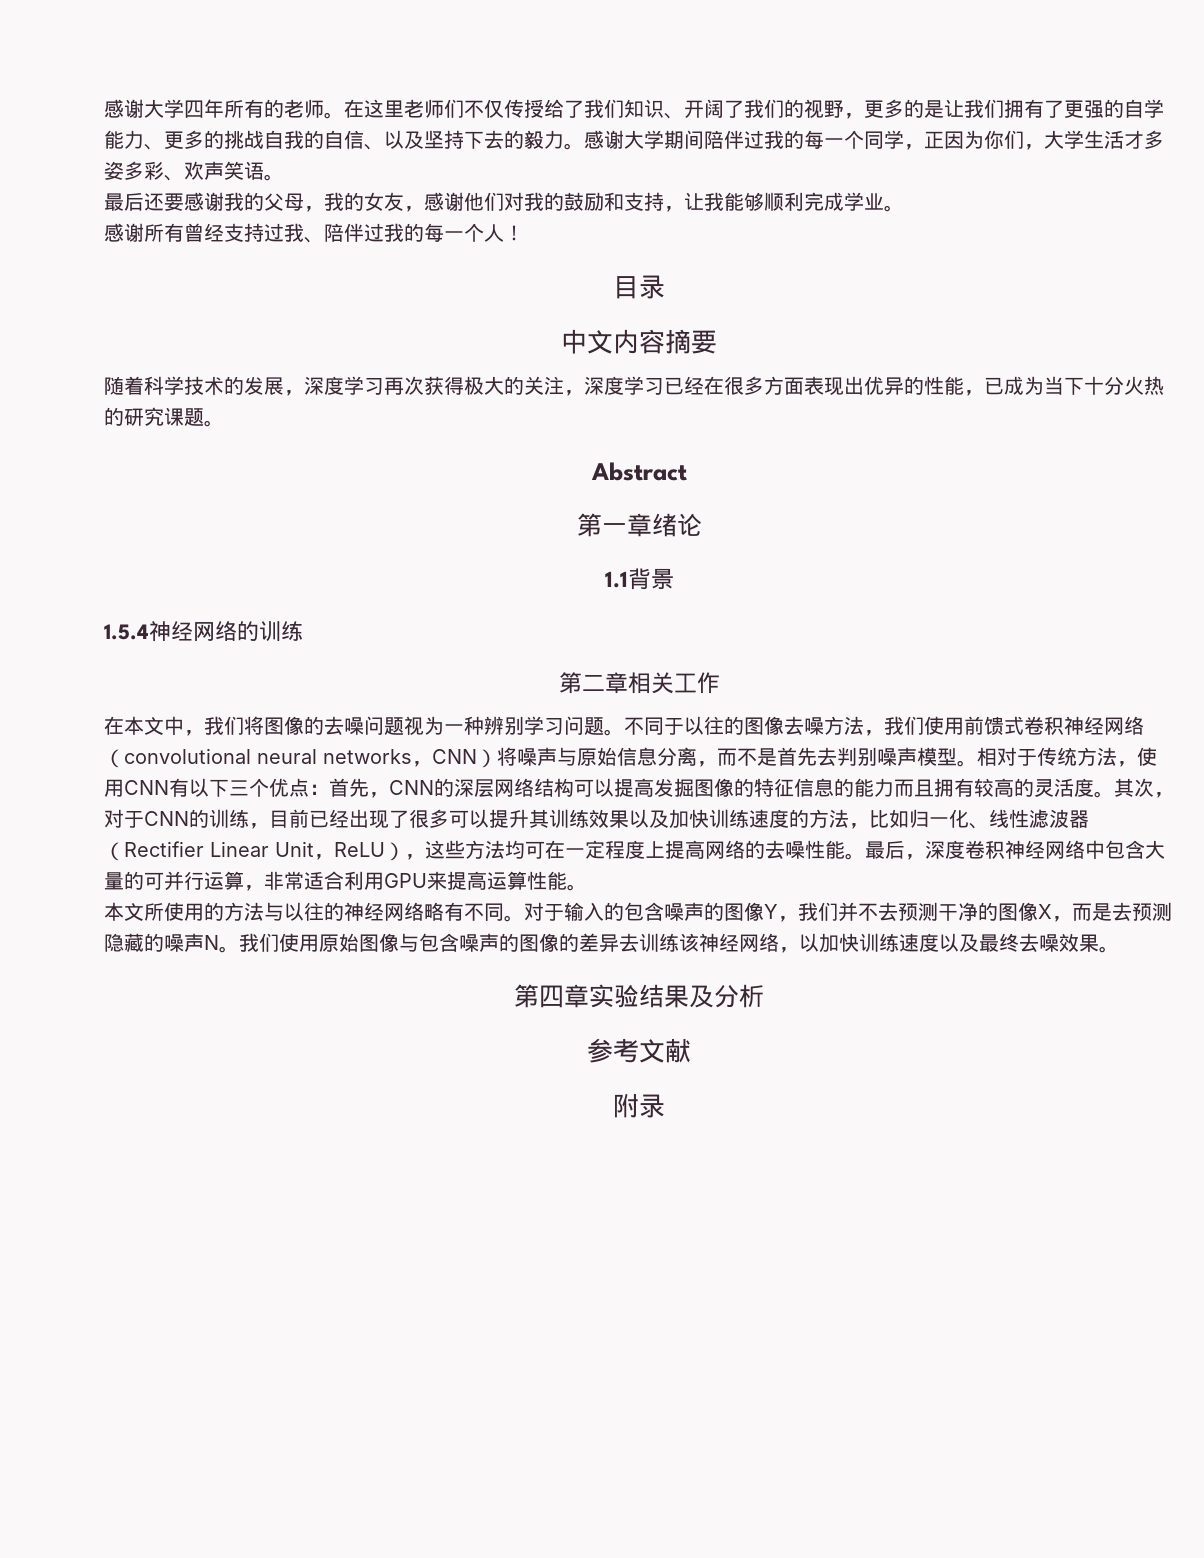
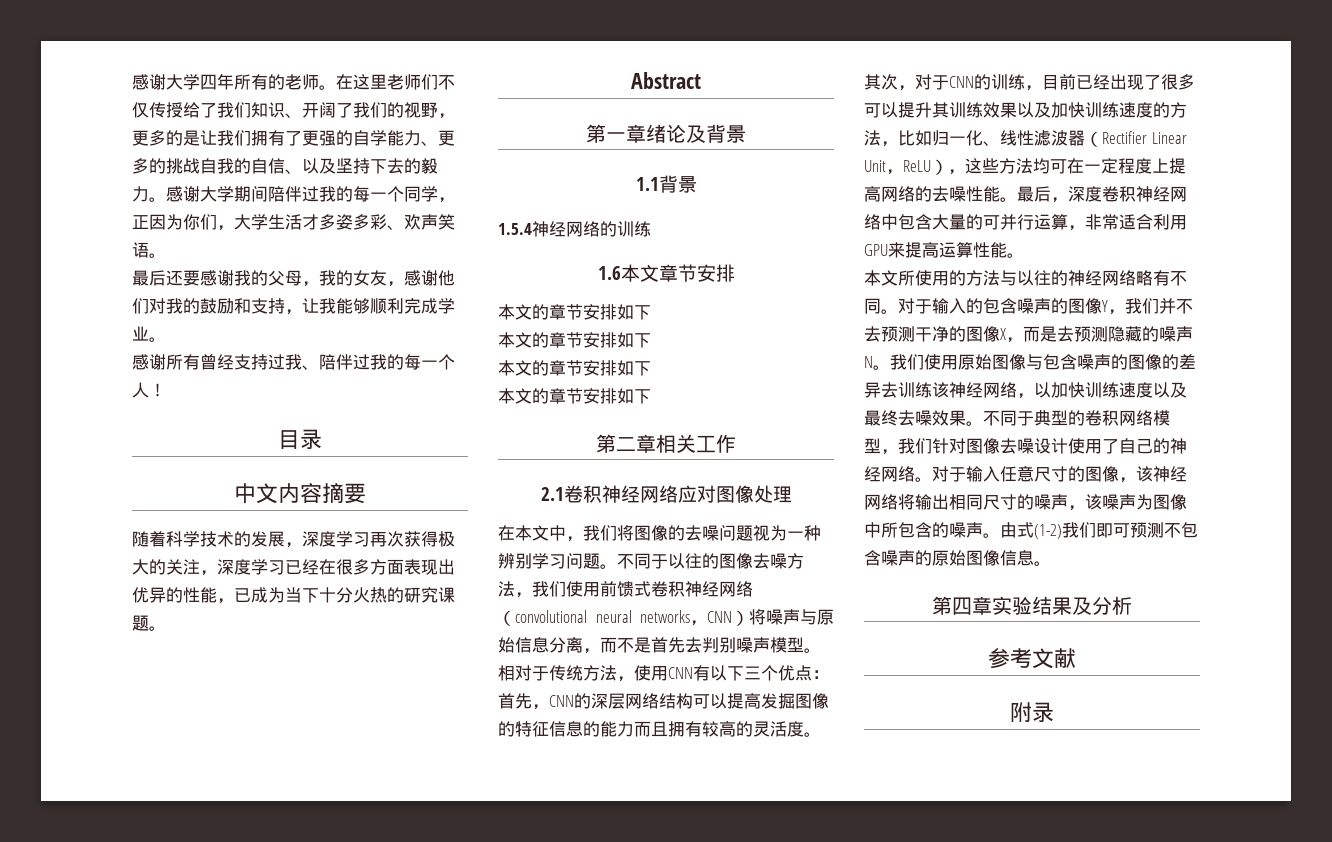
(702, 524) none -> [686,124,746,143] 及背景
[558,672,720,694] 第二章相关工作 -> [597,264,735,282] [498,304,651,320] [498,332,651,348] [498,360,651,376] [498,388,651,404] [596,434,736,453] [540,485,792,503] 1.6本文章节安排 // 本文的章节安排如下 // 本文的章节安排如下 // 本文的章节安排如下 // 本文的章节安排如下 // 第二章相关工作 // 2.1卷积神经网络应对图像处理
(1119, 949) none -> [983,410,1170,426] [864,438,1187,455] [864,466,1187,483] [864,494,1187,511] [864,522,1198,539] [864,550,1051,566] 不同于典型的卷积网络模型，我们针对图像去噪设计使用了自己的神经网络。对于输入任意尺寸的图像，该神经网络将输出相同尺寸的噪声，该噪声为图像中所包含的噪声。由式(1-2)我们即可预测不包含噪声的原始图像信息。

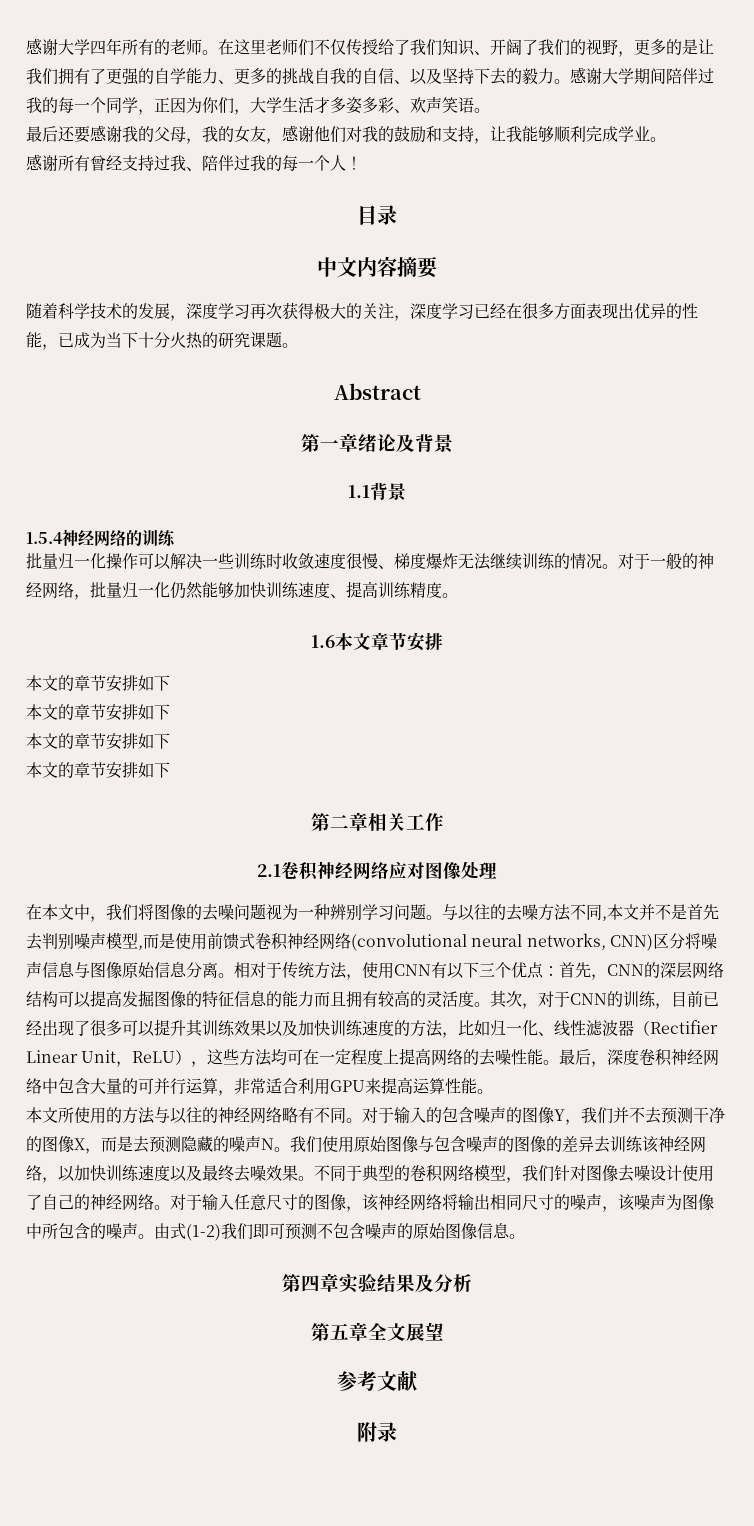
(651, 229) none -> [26,553,714,570] [26,581,458,600] // 批量归一化操作可以解决一些训练时收敛速度很慢、梯度爆炸无法继续训练的情况。对于一般的神经网络，批量归一化仍然能够加快训练速度、提高训练精度。
[617,553,804,569] [498,581,566,598] 不同于以往的图像去噪方法，我们 -> [442,904,719,921] [26,932,175,950] 与以往的去噪方法不同,本文并不是首先去判别噪声模型,而是
[498,609,834,626] [498,637,804,654] （convolutional neural networks，CNN）将噪声与原始信息分离，而不是首先去判别噪声模型 -> [351,933,717,951] [26,961,218,979] (convolutional neural networks, CNN)区分将噪声信息与图像原始信息分离
(1132, 605) none -> [310,1322,444,1341] // 第五章全文展望

